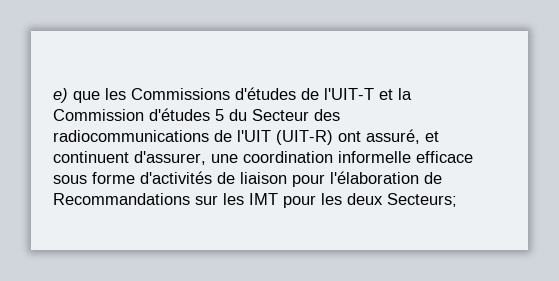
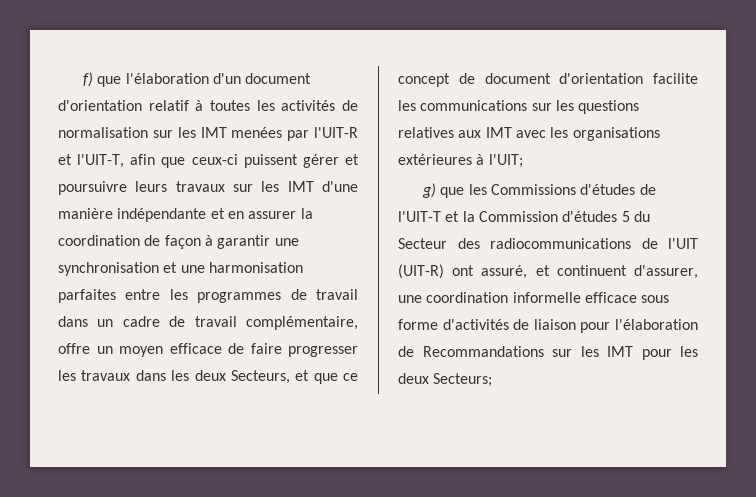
[53,88,68,103] e) -> [83,72,312,87] [58,100,358,111] [58,127,358,141] [58,154,359,168] [58,181,358,195] [58,208,313,222] [58,235,299,249] [58,262,303,276] [58,289,358,303] [58,316,358,330] [58,343,358,357] [58,370,358,384] [398,73,698,87] [398,100,640,114] [398,127,660,141] [398,154,523,168] [422,183,437,198] f) que l'élaboration d'un document d'orientation relatif à toutes les activités de normalisation sur les IMT menées par l'UIT-R et l'UIT-T, afin que ceux-ci puissent gérer et poursuivre leurs travaux sur les IMT d'une manière indépendante et en assurer la coordination de façon à garantir une synchronisation et une harmonisation parfaites entre les programmes de travail dans un cadre de travail complémentaire, offre un moyen efficace de faire progresser les travaux dans les deux Secteurs, et que ce concept de document d'orientation facilite les communications sur les questions relatives aux IMT avec les organisations extérieures à l'UIT; // g)

